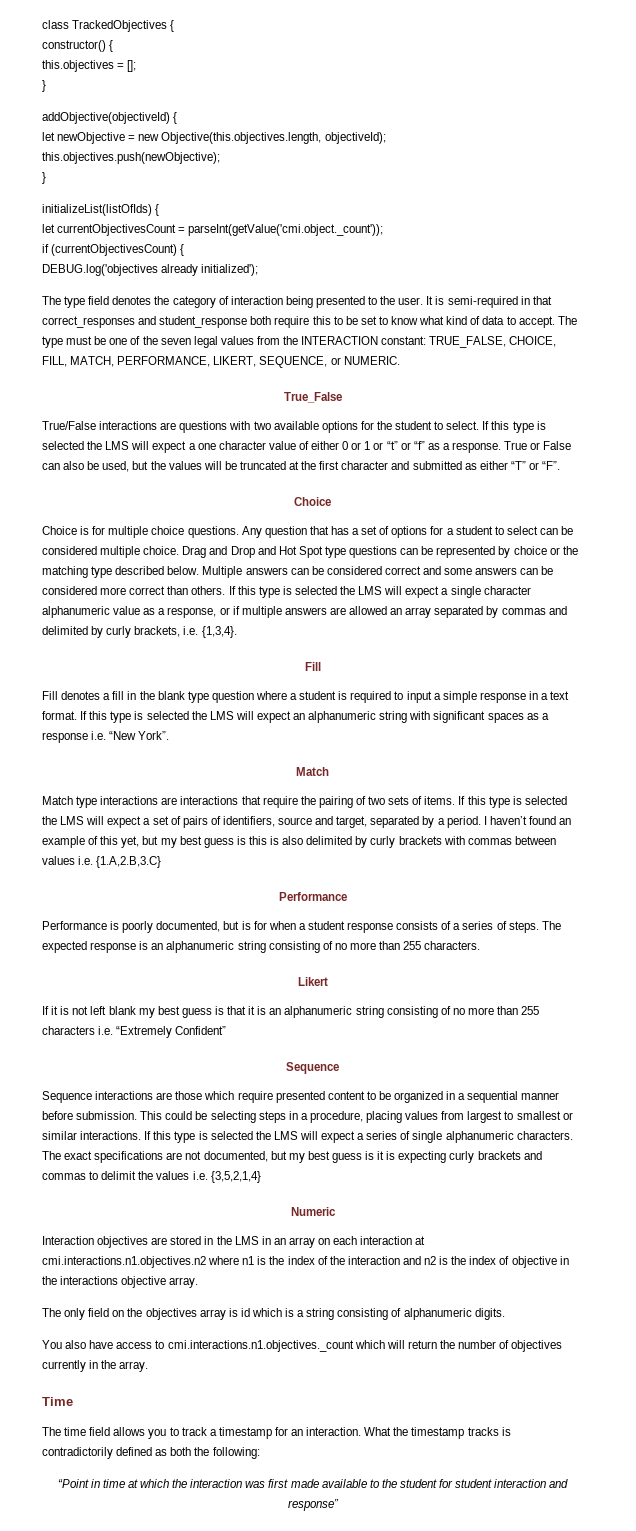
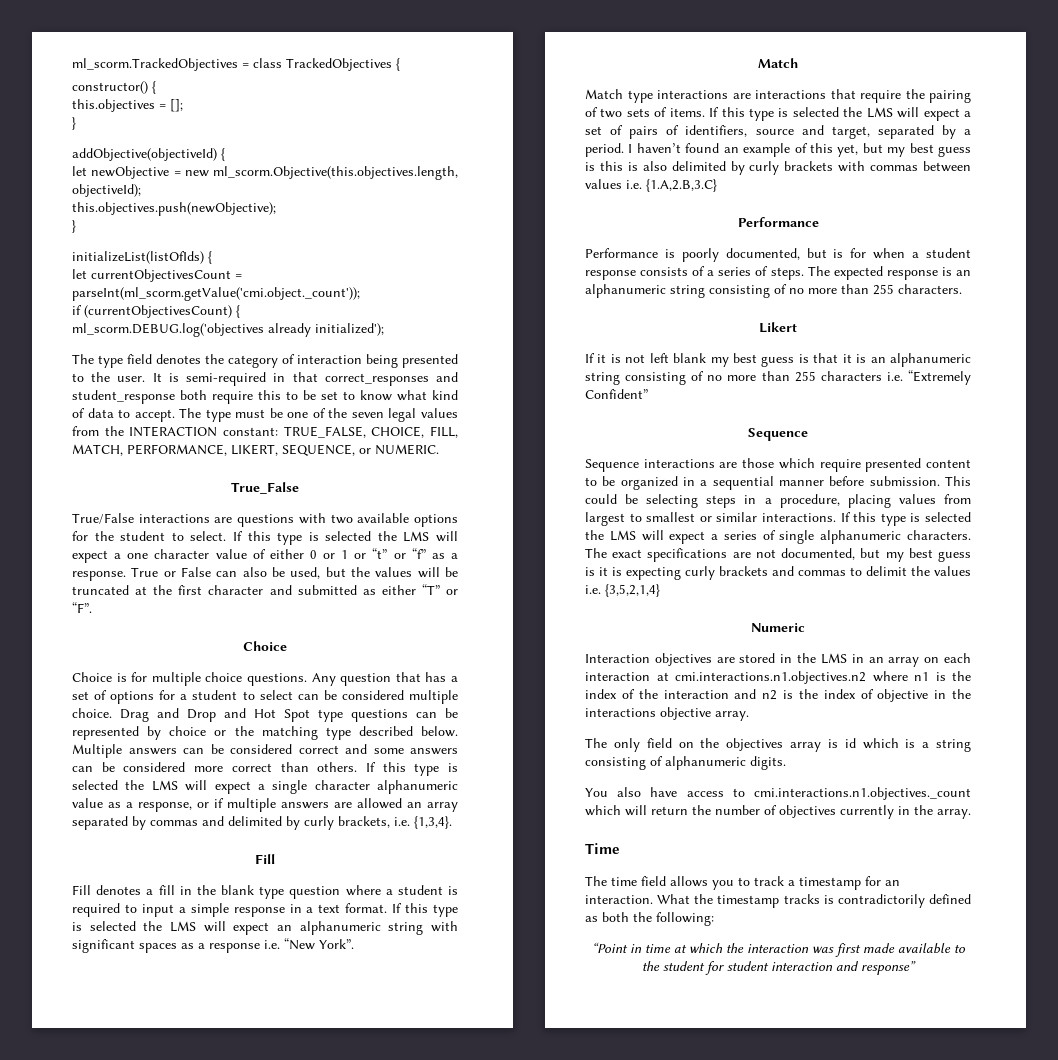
(42, 24) none -> [72,58,249,71] ml_scorm.TrackedObjectives =
[161,132,322,144] Objective(this.objectives.length, -> [213,166,458,180] ml_scorm.Objective(this.objectives.length,
[188,224,384,236] parseInt(getValue('cmi.object._count')); -> [72,287,360,301] parseInt(ml_scorm.getValue('cmi.object._count'));
[42,264,158,276] DEBUG.log('objectives -> [72,323,264,337] ml_scorm.DEBUG.log('objectives

